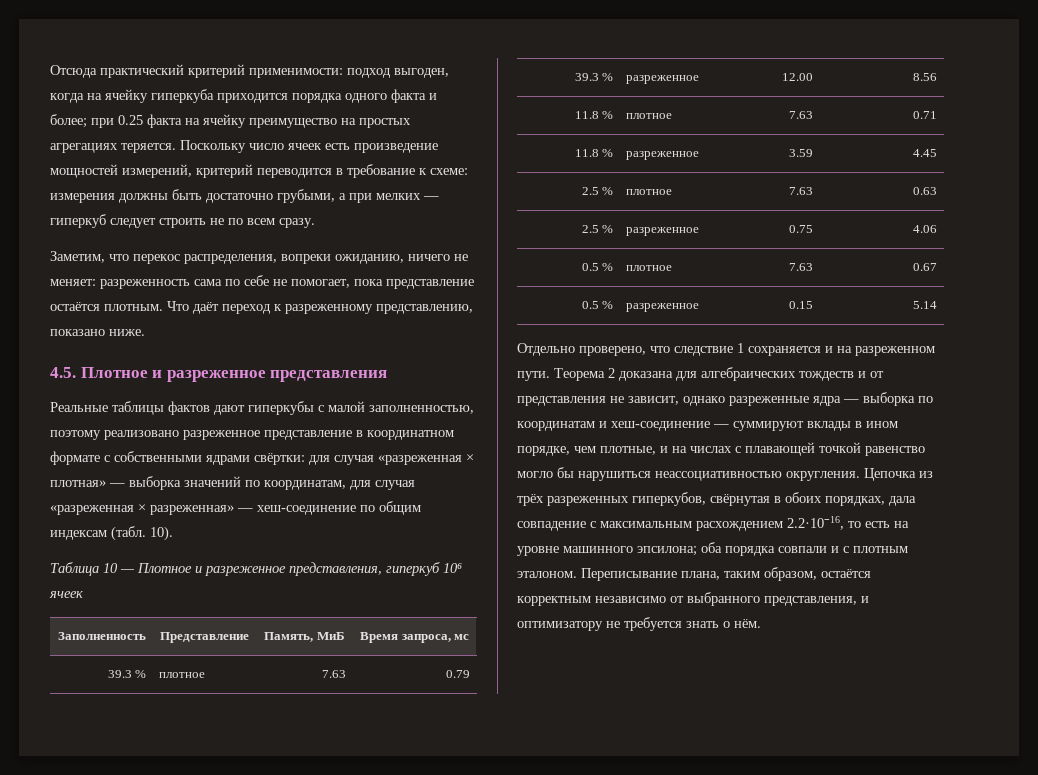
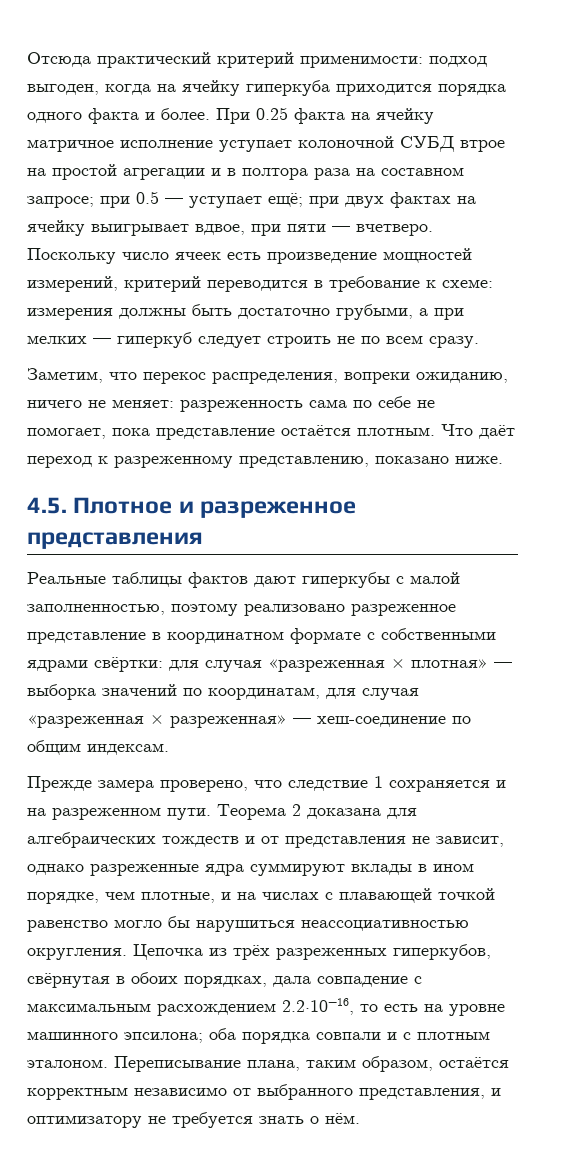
[50,114,114,128] более; при -> [161,108,250,124] более. При
[249,118,411,128] [50,143,176,153] преимущество на простых агрегациях теряется. -> [27,136,505,152] [27,164,464,180] [27,191,476,208] [27,220,433,236] матричное исполнение уступает колоночной СУБД втрое на простой агрегации и в полтора раза на составном запросе; при 0.5 — уступает ещё; при двух фактах на ячейку выигрывает вдвое, при пяти — вчетверо.
[50,526,173,541] [50,562,462,576] [49,591,83,598] [57,632,146,640] [160,632,249,643] [264,632,345,642] [359,632,470,643] [107,670,147,678] [158,672,205,678] [322,670,347,678] [446,670,471,678] [574,73,614,81] [625,75,699,84] [782,73,814,81] [913,73,938,81] [574,111,614,119] [625,113,672,119] [789,111,814,119] [913,111,938,119] [574,149,614,157] [625,151,699,160] [789,149,814,157] [913,149,938,157] [581,187,614,195] [625,189,672,195] [789,187,814,195] [913,187,938,195] [581,225,614,233] [625,227,699,236] [789,225,814,233] [913,225,938,233] [581,263,614,271] [625,265,672,271] [789,263,814,271] [913,263,938,271] [581,301,614,309] [625,303,699,312] [789,301,814,309] [913,301,938,309] [517,343,575,356] индексам (табл. 10). // Таблица 10 — Плотное и разреженное представления, гиперкуб 10⁶ ячеек // Заполненность | Представление | Память, МиБ | Время запроса, мс // 39.3 % | плотное | 7.63 | 0.79 // 39.3 % | разреженное | 12.00 | 8.56 // 11.8 % | плотное | 7.63 | 0.71 // 11.8 % | разреженное | 3.59 | 4.45 // 2.5 % | плотное | 7.63 | 0.63 // 2.5 % | разреженное | 0.75 | 4.06 // 0.5 % | плотное | 7.63 | 0.67 // 0.5 % | разреженное | 0.15 | 5.14 // Отдельно -> [87,743,169,755] [27,776,154,792] индексам. // Прежде замера
[843,392,933,406] [517,421,729,431] — выборка по координатам и хеш-соединение — -> (244, 870) none

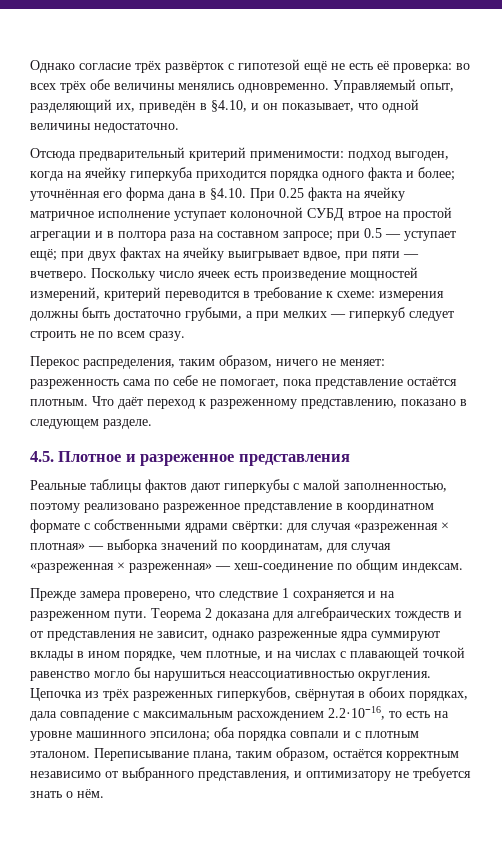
[27,52,211,68] Отсюда практический -> [30,59,470,73] [30,79,454,93] [30,99,419,113] [30,123,179,133] [30,147,185,161] Однако согласие трёх развёрток с гипотезой ещё не есть её проверка: во всех трёх обе величины менялись одновременно. Управляемый опыт, разделяющий их, приведён в §4.10, и он показывает, что одной величины недостаточно. // Отсюда предварительный
[161,108,210,120] более. -> [418,167,455,181] [30,187,246,201] более; уточнённая его форма дана в §4.10.
[27,368,508,384] Заметим, что перекос распределения, вопреки ожиданию, -> [30,355,272,369] Перекос распределения, таким образом,
[455,456,503,464] ниже. -> [460,399,467,406] [30,419,152,429] в следующем разделе.

